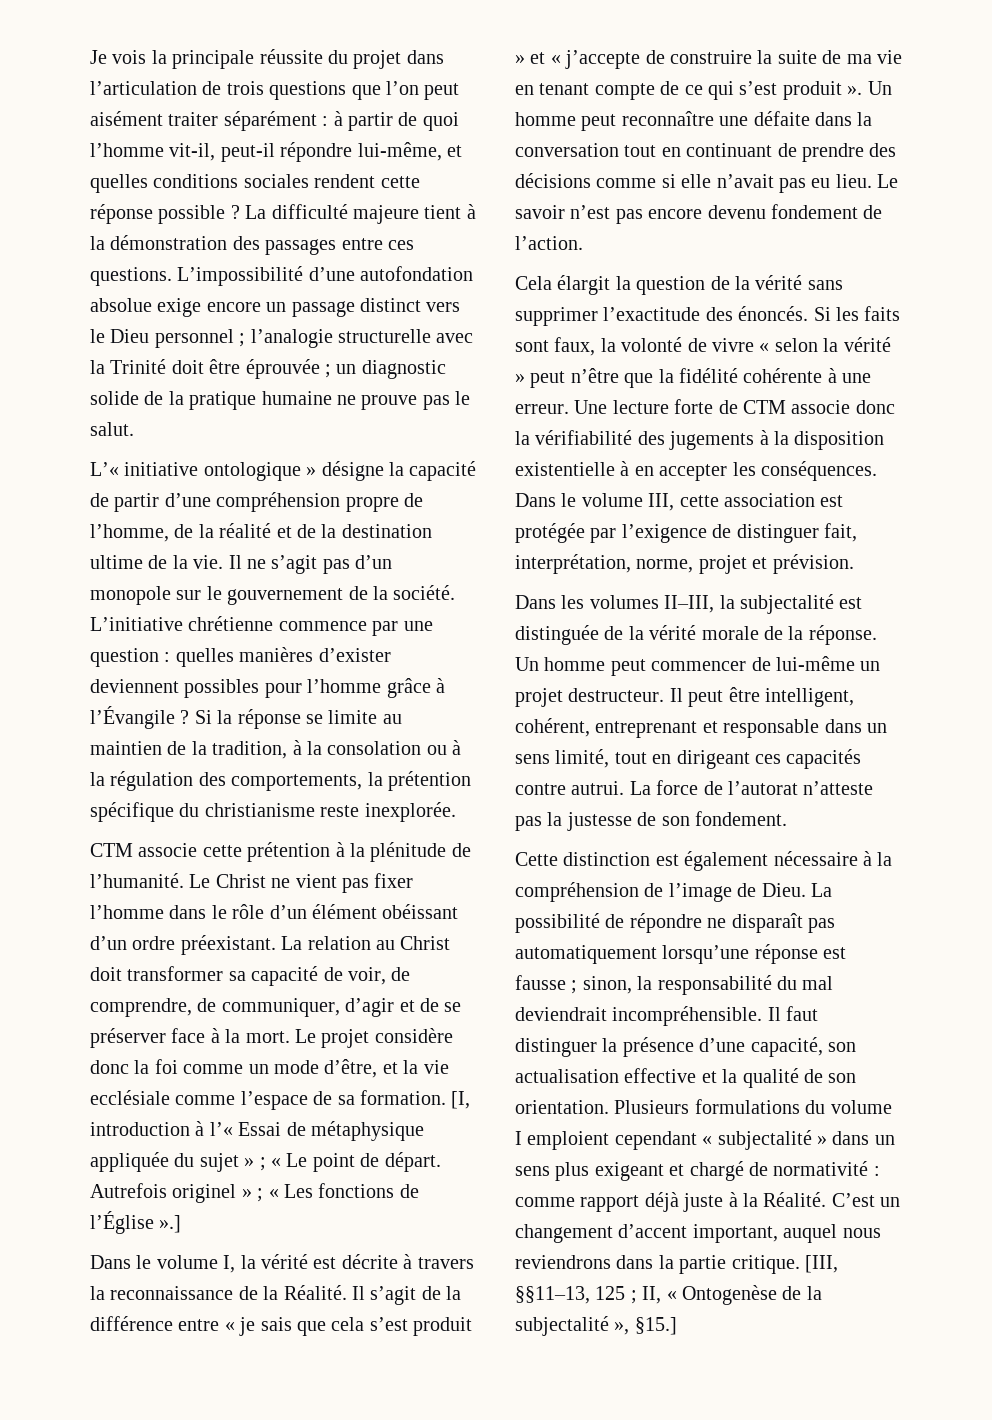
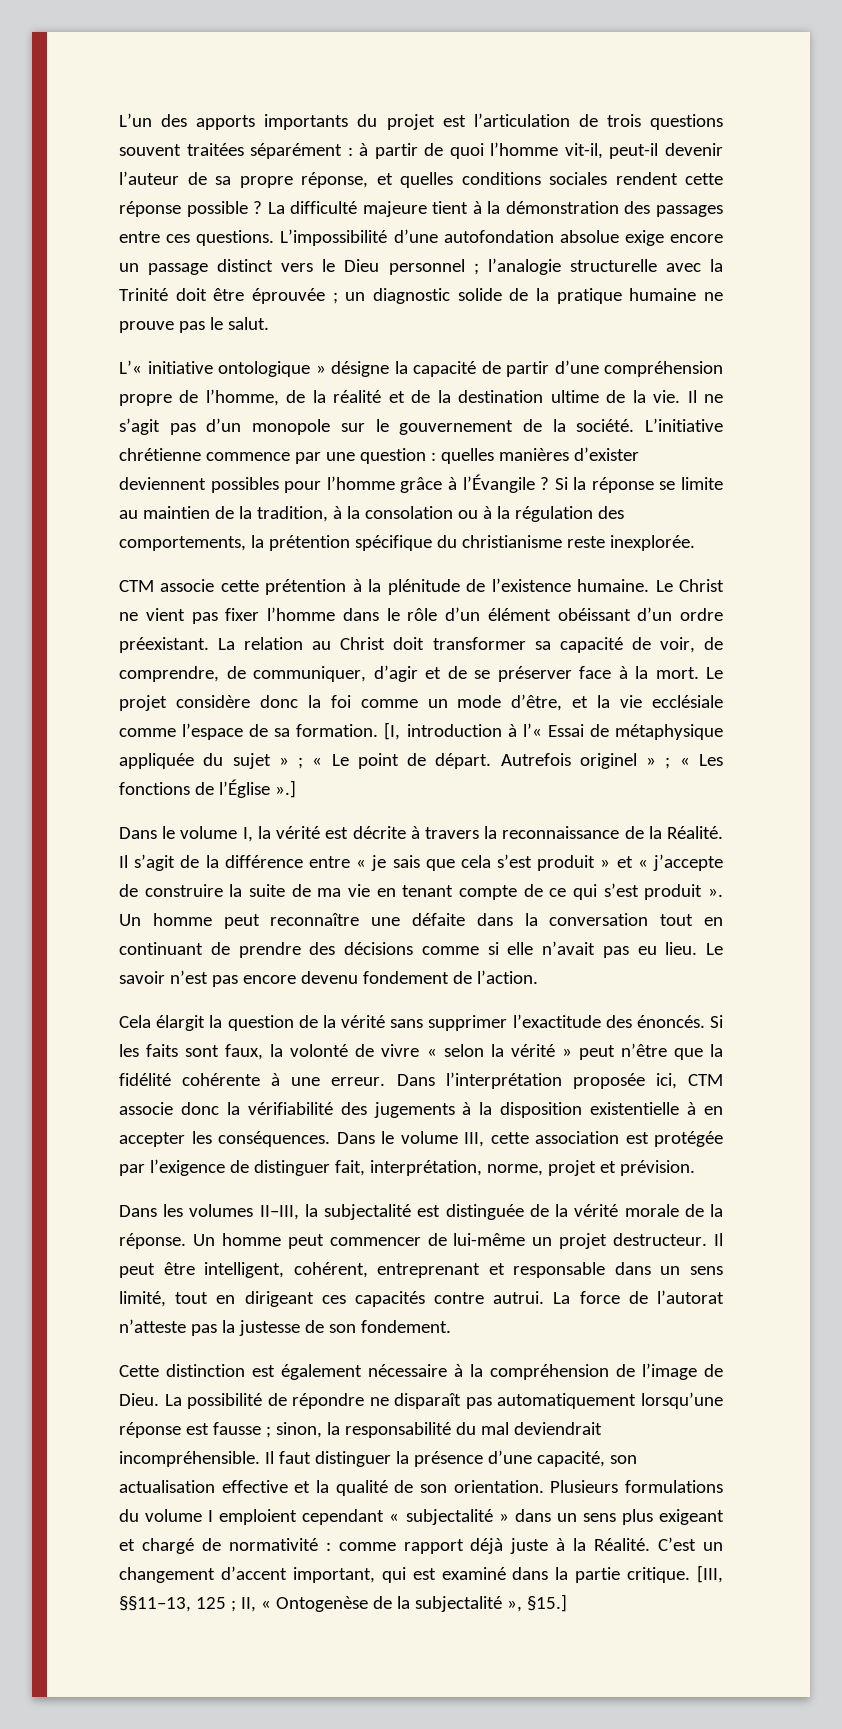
[90,49,323,69] Je vois la principale réussite -> [119,113,349,130] L’un des apports importants
[406,50,444,64] dans -> [442,115,466,127] est
[351,81,460,100] [90,111,219,126] que l’on peut aisément traiter -> [119,143,244,156] souvent traitées
[280,142,442,162] répondre lui-même, -> [665,143,723,156] [119,171,368,188] devenir l’auteur de sa propre réponse,
[90,873,184,888] l’humanité. -> [491,578,650,592] l’existence humaine.
[574,399,738,414] Une lecture forte de -> [396,1072,677,1089] Dans l’interprétation proposée ici,
[783,1224,881,1243] [515,1255,611,1269] auquel nous reviendrons -> [381,1567,506,1583] qui est examiné

